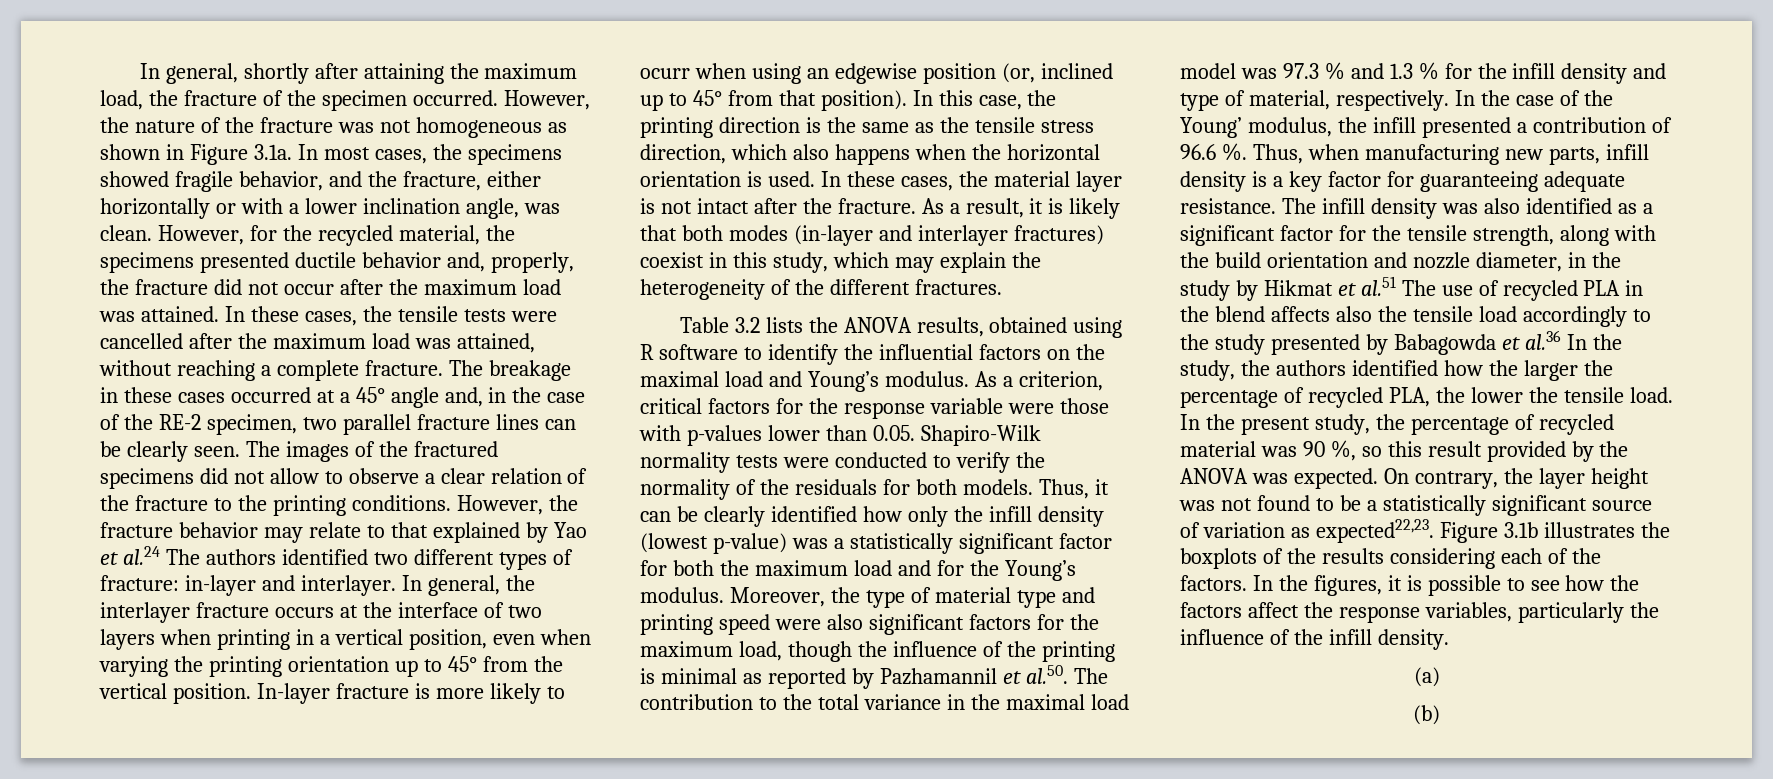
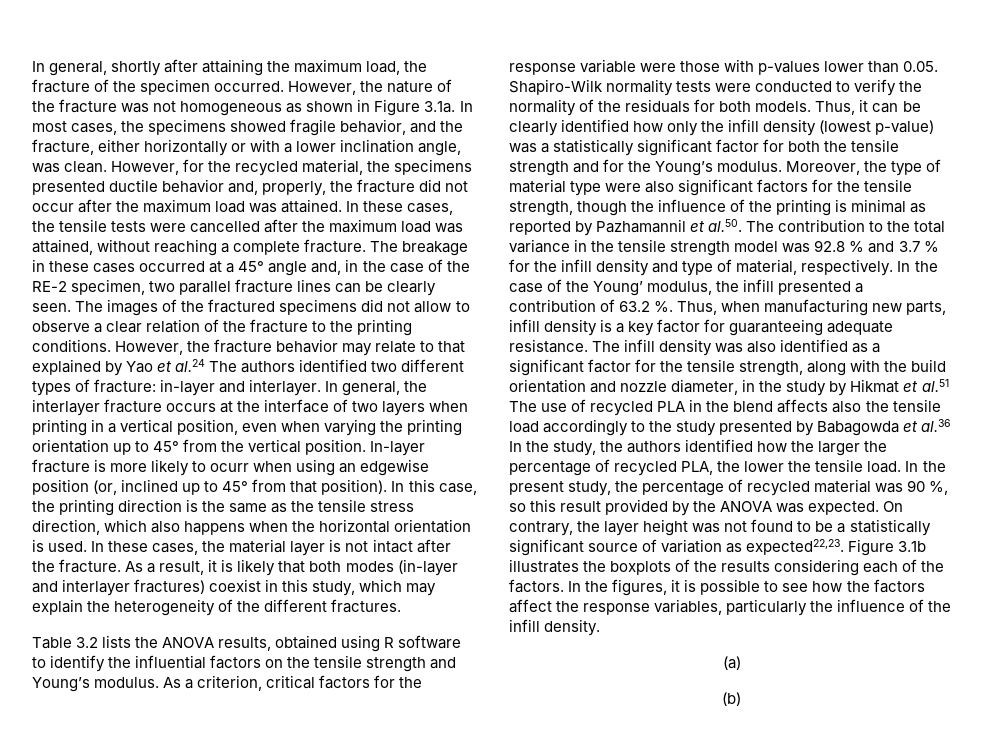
[640,371,763,387] maximal load -> [314,655,427,672] tensile strength
[754,560,892,576] maximum load -> [851,139,900,152] [509,161,569,176] tensile strength
[1061,587,1095,603] [640,614,770,635] and printing speed -> (602, 188) none
[640,641,782,661] maximum load, -> [864,179,913,192] [509,201,573,216] tensile strength,
[1005,694,1129,710] maximal load -> [618,239,731,256] tensile strength
[1282,63,1319,79] 97.3 -> [814,240,846,252] 92.8
[1389,63,1413,79] 1.3 -> [898,241,920,252] 3.7
[1180,144,1216,160] 96.6 -> [619,301,651,312] 63.2

